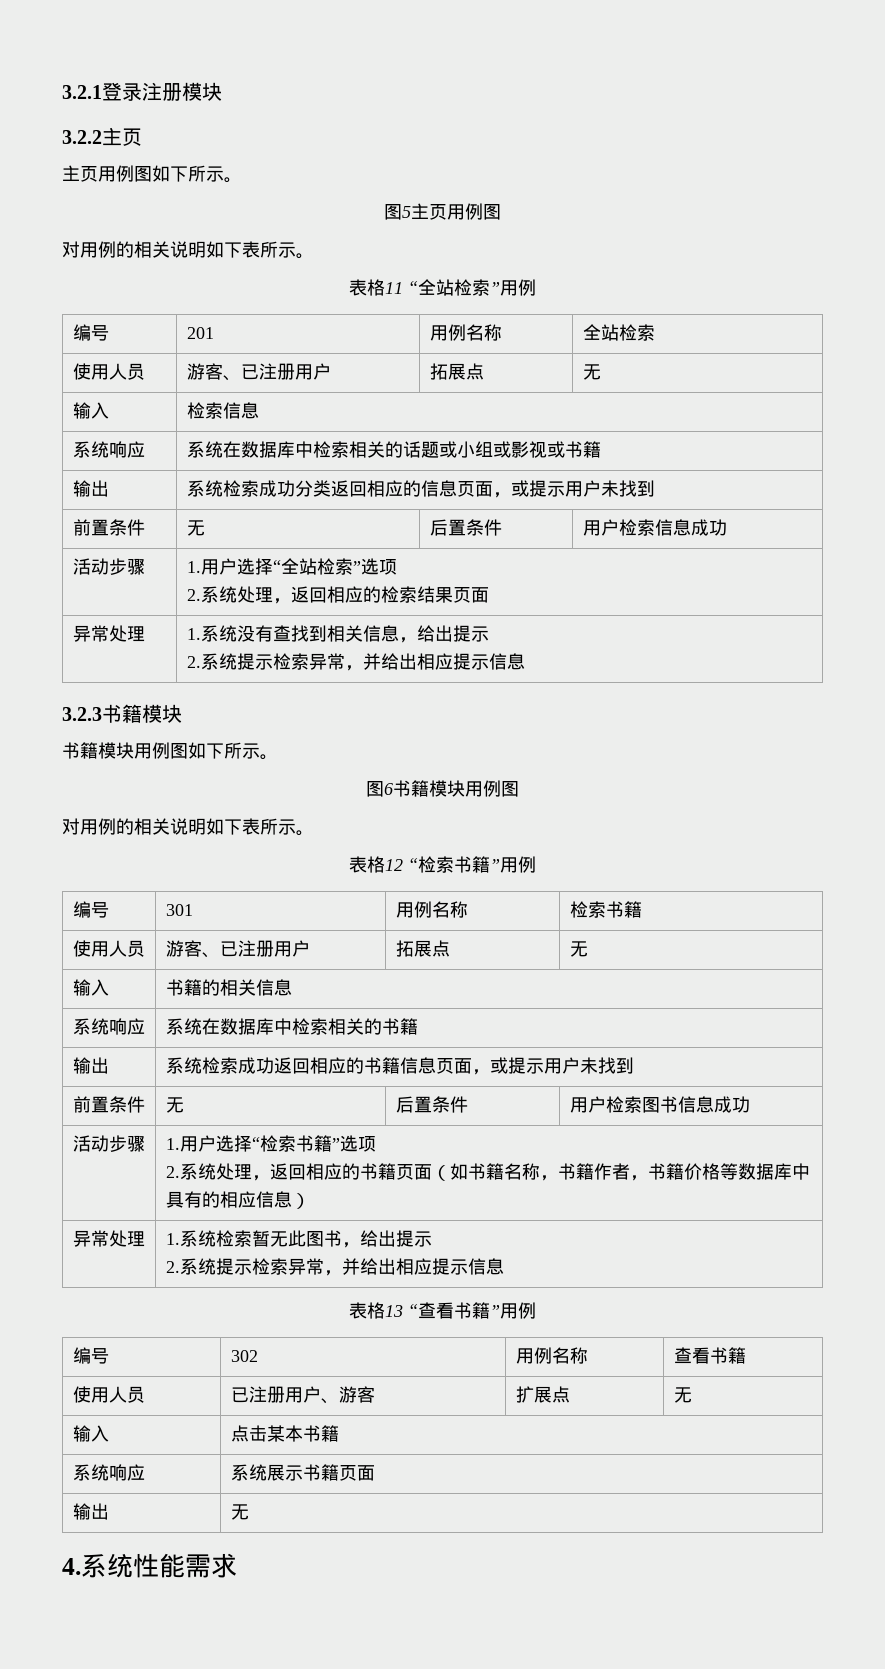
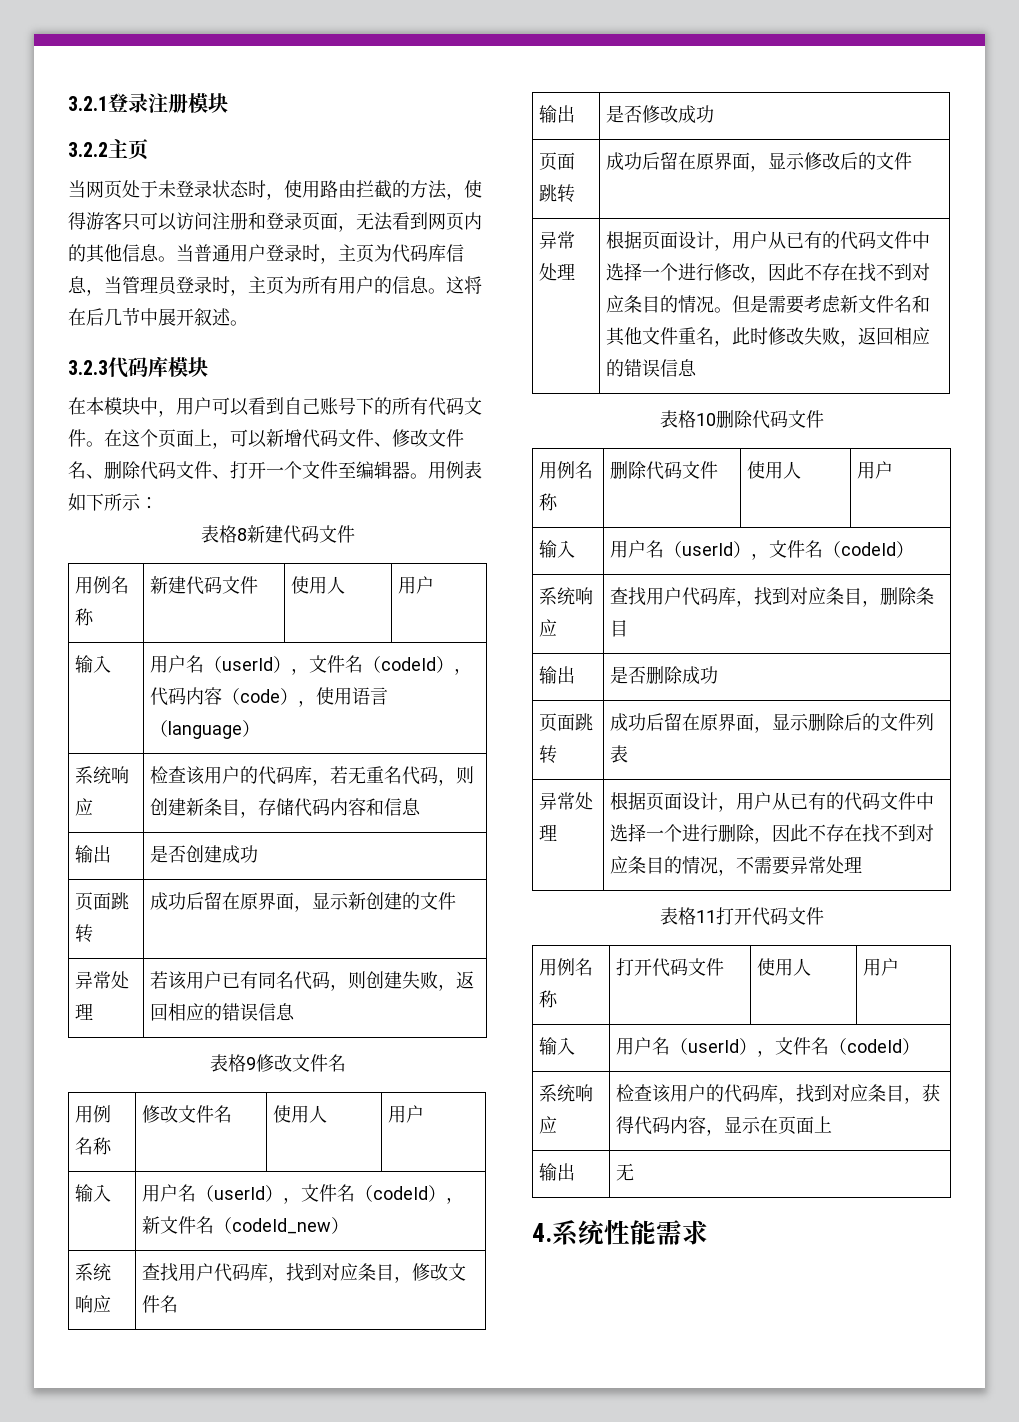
[62,165,242,183] [384,203,501,220] [62,241,314,259] [349,279,536,296] [72,324,109,341] [186,327,214,339] [429,324,502,341] [582,324,655,341] [72,363,145,380] [186,363,331,381] [429,363,484,380] [582,364,601,380] [72,402,109,419] [186,402,259,419] [72,441,145,458] [186,441,601,458] [72,480,109,497] [186,480,655,498] [72,519,145,536] [186,520,205,536] [429,519,502,536] [582,519,727,536] [72,558,145,575] [186,558,397,575] [186,586,489,604] [72,625,145,642] [186,625,489,643] [186,653,525,671] [62,704,182,723] [62,742,278,760] [366,780,519,797] [62,818,314,836] [349,856,536,873] [72,901,109,918] [165,904,193,916] [395,901,468,918] [569,901,642,918] [72,940,145,957] [165,940,310,958] [395,940,450,957] [569,941,588,957] [72,979,109,996] [165,979,292,996] [72,1018,145,1035] [165,1018,418,1035] [72,1057,109,1074] [165,1057,634,1075] [72,1096,145,1113] [165,1097,184,1113] [395,1096,468,1113] [569,1096,750,1113] [72,1135,145,1152] [165,1135,376,1152] [165,1163,810,1181] [165,1191,310,1209] [72,1230,145,1247] [165,1230,432,1248] [165,1258,504,1276] [349,1302,536,1319] [72,1347,109,1364] [230,1350,258,1362] [515,1347,588,1364] [673,1347,746,1364] [72,1386,145,1403] [230,1386,375,1404] [515,1386,570,1403] [673,1387,692,1403] [72,1425,109,1442] [230,1425,339,1442] [72,1464,145,1481] [230,1464,375,1481] 主页用例图如下所示。 // 图5主页用例图 // 对用例的相关说明如下表所示。 // 表格11 “全站检索”用例 // 编号 | 201 | 用例名称 | 全站检索 // 使用人员 | 游客、已注册用户 | 拓展点 | 无 // 输入 | 检索信息 // 系统响应 | 系统在数据库中检索相关的话题或小组或影视或书籍 // 输出 | 系统检索成功分类返回相应的信息页面，或提示用户未找到 // 前置条件 | 无 | 后置条件 | 用户检索信息成功 // 活动步骤 | 1.用户选择“全站检索”选项 // 2.系统处理，返回相应的检索结果页面 // 异常处理 | 1.系统没有查找到相关信息，给出提示 // 2.系统提示检索异常，并给出相应提示信息 // 3.2.3书籍模块 // 书籍模块用例图如下所示。 // 图6书籍模块用例图 // 对用例的相关说明如下表所示。 // 表格12 “检索书籍”用例 // 编号 | 301 | 用例名称 | 检索书籍 // 使用人员 | 游客、已注册用户 | 拓展点 | 无 // 输入 | 书籍的相关信息 // 系统响应 | 系统在数据库中检索相关的书籍 // 输出 | 系统检索成功返回相应的书籍信息页面，或提示用户未找到 // 前置条件 | 无 | 后置条件 | 用户检索图书信息成功 // 活动步骤 | 1.用户选择“检索书籍”选项 // 2.系统处理，返回相应的书籍页面（如书籍名称，书籍作者，书籍价格等数据库中具有的相应信息） // 异常处理 | 1.系统检索暂无此图书，给出提示 // 2.系统提示检索异常，并给出相应提示信息 // 表格13 “查看书籍”用例 // 编号 | 302 | 用例名称 | 查看书籍 // 使用人员 | 已注册用户、游客 | 扩展点 | 无 // 输入 | 点击某本书籍 // 系统响应 | 系统展示书籍页面 -> [68,180,482,200] [68,212,482,232] [68,244,464,264] [68,276,482,296] [68,308,248,326] [68,356,208,378] [68,397,482,417] [68,429,464,449] [68,461,482,480] [68,493,158,511] [200,525,355,544] [75,576,130,594] [75,608,95,626] [150,576,259,595] [291,576,346,594] [398,576,435,594] [75,655,112,673] [150,655,473,675] [150,687,389,707] [150,720,261,739] [75,766,130,784] [75,798,94,816] [150,766,475,786] [150,798,422,818] [75,845,112,863] [150,845,259,863] [75,892,130,911] [75,924,94,943] [150,892,457,912] [75,971,130,989] [75,1003,94,1020] [150,971,475,991] [150,1003,296,1021] [209,1054,346,1072] [75,1105,112,1123] [75,1137,113,1155] [142,1105,233,1123] [273,1105,328,1123] [388,1105,425,1123] [75,1184,112,1202] [142,1184,465,1204] [142,1216,350,1234] [75,1263,112,1281] [75,1295,112,1313] [142,1263,467,1283] [142,1295,179,1313] [539,105,576,123] [606,105,715,123] [539,152,576,171] [539,184,576,203] [606,152,913,172] [539,231,576,249] [539,263,576,281] [606,231,931,251] [606,262,931,283] [606,295,931,314] [606,327,931,347] [606,359,698,377] [659,410,824,429] [539,461,594,479] [539,493,559,511] [610,461,719,480] [747,461,802,479] [857,461,894,479] [539,540,576,558] [610,540,915,560] [539,587,594,605] [539,619,558,637] [610,587,935,607] [610,620,629,637] [539,666,576,684] [610,666,719,684] [539,713,594,732] [539,745,558,764] [610,713,935,733] [610,745,629,763] [539,792,594,810] [539,824,558,841] [610,792,935,812] [610,823,935,844] [610,856,863,876] [659,907,824,926] [539,958,594,976] [539,990,559,1008] [616,958,725,977] [757,958,812,976] [863,958,900,976] [539,1037,576,1055] [616,1037,921,1057] [539,1084,594,1102] [539,1116,558,1134] [616,1084,941,1104] [616,1116,833,1136] 当网页处于未登录状态时，使用路由拦截的方法，使得游客只可以访问注册和登录页面，无法看到网页内的其他信息。当普通用户登录时，主页为代码库信息，当管理员登录时，主页为所有用户的信息。这将在后几节中展开叙述。 // 3.2.3代码库模块 // 在本模块中，用户可以看到自己账号下的所有代码文件。在这个页面上，可以新增代码文件、修改文件名、删除代码文件、打开一个文件至编辑器。用例表如下所示： // 表格8新建代码文件 // 用例名称 | 新建代码文件 | 使用人 | 用户 // 输入 | 用户名（userId），文件名（codeId），代码内容（code），使用语言（language） // 系统响应 | 检查该用户的代码库，若无重名代码，则创建新条目，存储代码内容和信息 // 输出 | 是否创建成功 // 页面跳转 | 成功后留在原界面，显示新创建的文件 // 异常处理 | 若该用户已有同名代码，则创建失败，返回相应的错误信息 // 表格9修改文件名 // 用例名称 | 修改文件名 | 使用人 | 用户 // 输入 | 用户名（userId），文件名（codeId），新文件名（codeId_new） // 系统响应 | 查找用户代码库，找到对应条目，修改文件名 // 输出 | 是否修改成功 // 页面跳转 | 成功后留在原界面，显示修改后的文件 // 异常处理 | 根据页面设计，用户从已有的代码文件中选择一个进行修改，因此不存在找不到对应条目的情况。但是需要考虑新文件名和其他文件重名，此时修改失败，返回相应的错误信息 // 表格10删除代码文件 // 用例名称 | 删除代码文件 | 使用人 | 用户 // 输入 | 用户名（userId），文件名（codeId） // 系统响应 | 查找用户代码库，找到对应条目，删除条目 // 输出 | 是否删除成功 // 页面跳转 | 成功后留在原界面，显示删除后的文件列表 // 异常处理 | 根据页面设计，用户从已有的代码文件中选择一个进行删除，因此不存在找不到对应条目的情况，不需要异常处理 // 表格11打开代码文件 // 用例名称 | 打开代码文件 | 使用人 | 用户 // 输入 | 用户名（userId），文件名（codeId） // 系统响应 | 检查该用户的代码库，找到对应条目，获得代码内容，显示在页面上

